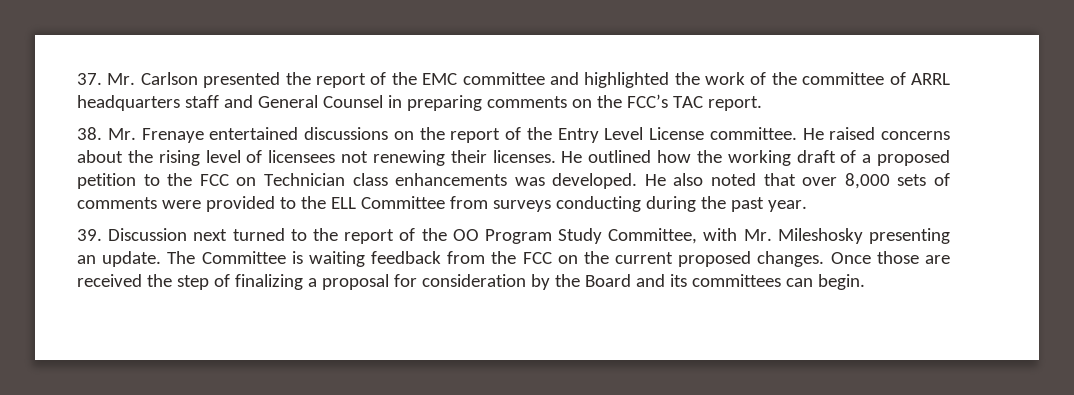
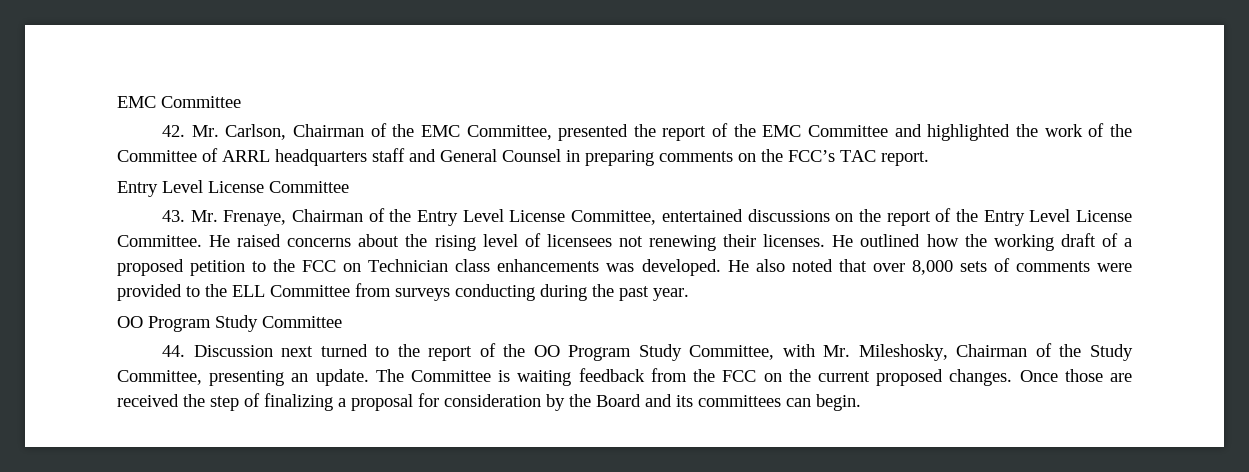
[77,72,198,85] 37. Mr. Carlson -> [117,96,241,108] [161,123,552,140] EMC Committee // 42. Mr. Carlson, Chairman of the EMC Committee,
[462,72,545,85] committee -> [808,125,889,137] Committee
[802,72,885,85] committee -> [117,150,197,162] Committee
[77,127,204,143] 38. Mr. Frenaye -> [117,180,349,197] [161,208,657,226] Entry Level License Committee // 43. Mr. Frenaye, Chairman of the Entry Level License Committee,
[709,127,797,140] committee. -> [117,235,202,247] Committee.
[77,229,102,241] 39. -> [117,315,342,332] [161,345,185,357] OO Program Study Committee // 44.
[777,228,863,244] Mileshosky -> [858,343,1133,361] [117,370,202,385] Mileshosky, Chairman of the Study Committee,

